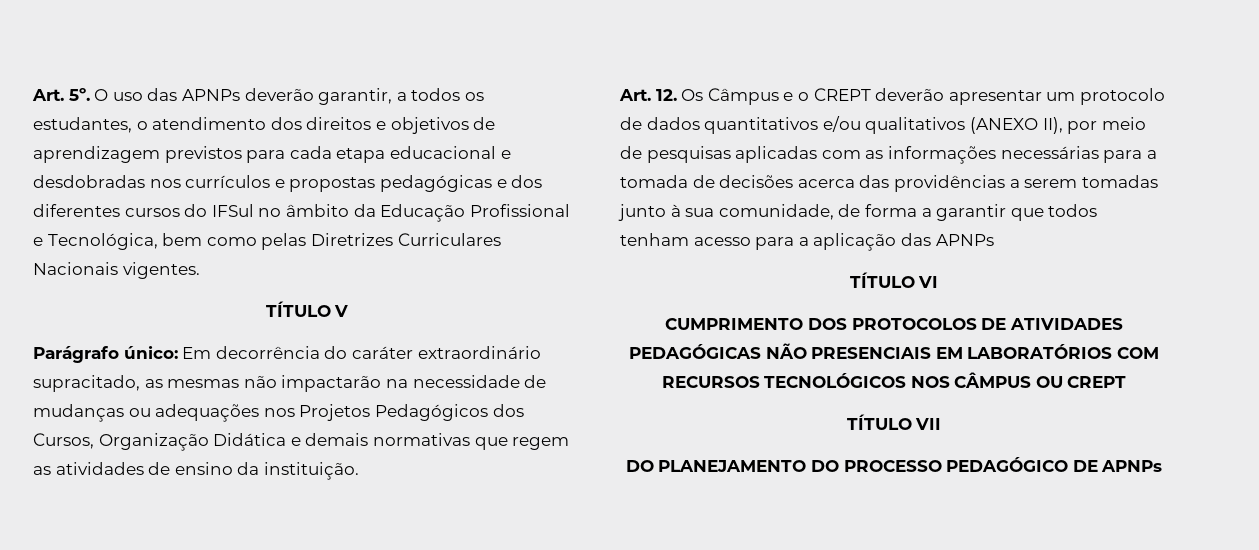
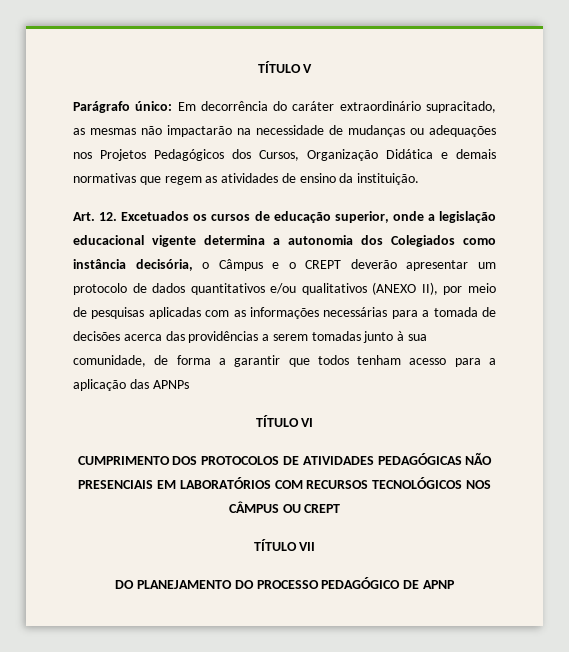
[32,88,484,105] [33,117,496,134] [33,146,511,163] [33,175,543,192] [33,204,570,222] [33,233,501,250] [33,262,200,279] Art. 5º. O uso das APNPs deverão garantir, a todos os estudantes, o atendimento dos direitos e objetivos de aprendizagem previstos para cada etapa educacional e desdobradas nos currículos e propostas pedagógicas e dos diferentes cursos do IFSul no âmbito da Educação Profissional e Tecnológica, bem como pelas Diretrizes Curriculares Nacionais vigentes. // -> (257, 67) none
[681,89,704,101] Os -> [121,211,497,223] [73,235,496,247] [73,259,210,271] Excetuados os cursos de educação superior, onde a legislação educacional vigente determina a autonomia dos Colegiados como instância decisória, o
[1101,460,1163,472] APNPs -> [422,580,455,589] APNP

